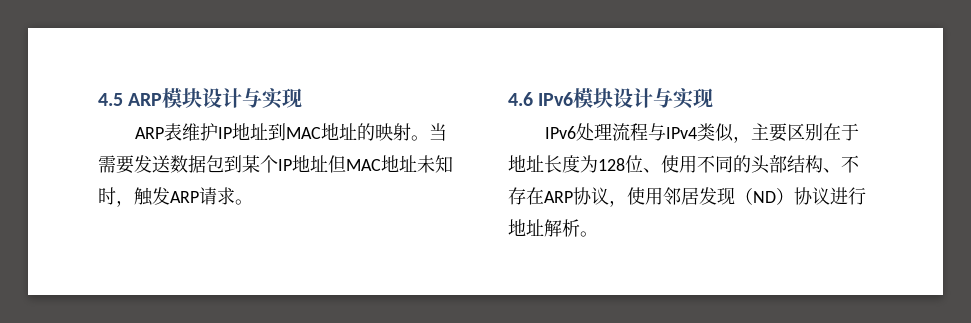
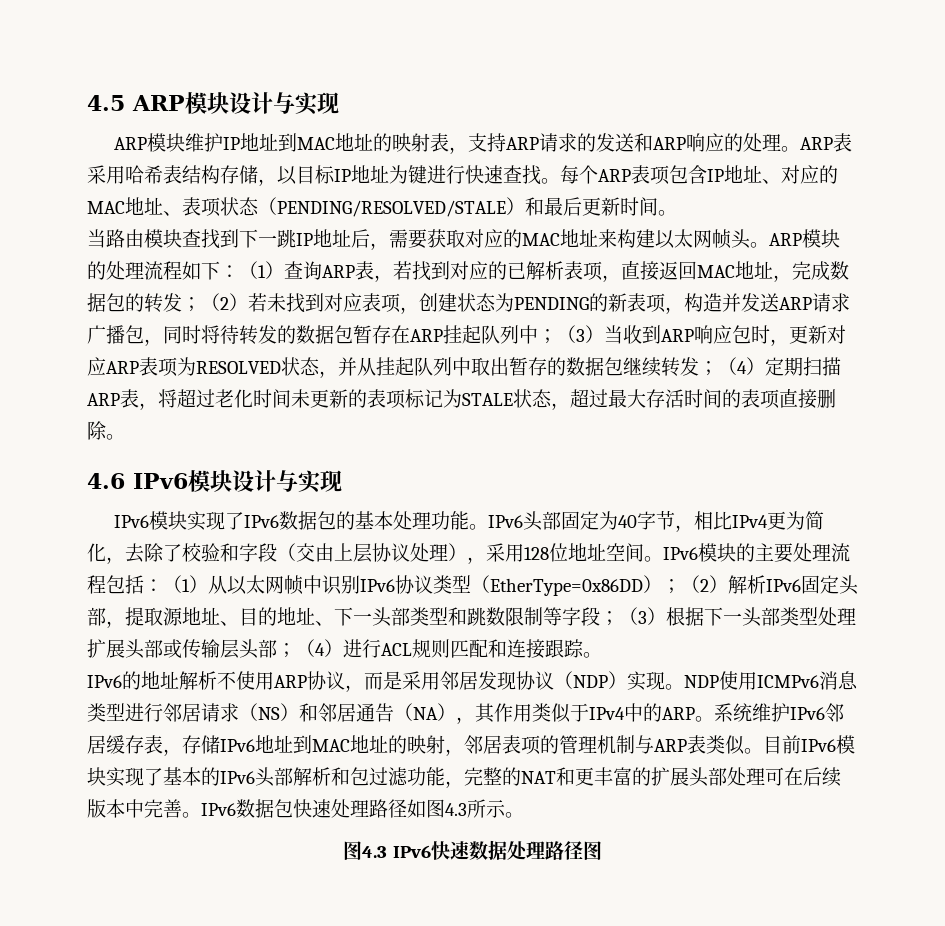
[163,123,182,141] 表 -> [147,133,186,152] 模块
[410,123,447,141] [98,155,453,174] [98,187,235,207] 。当需要发送数据包到某个IP地址但MAC地址未知时，触发ARP请求 -> [430,133,853,154] [87,165,838,186] [87,197,677,217] [87,229,840,250] [87,261,849,282] [87,293,850,314] [87,325,846,346] [87,357,841,378] [87,389,836,410] [87,421,107,440] 表，支持ARP请求的发送和ARP响应的处理。ARP表采用哈希表结构存储，以目标IP地址为键进行快速查找。每个ARP表项包含IP地址、对应的MAC地址、表项状态（PENDING/RESOLVED/STALE）和最后更新时间。 // 当路由模块查找到下一跳IP地址后，需要获取对应的MAC地址来构建以太网帧头。ARP模块的处理流程如下：（1）查询ARP表，若找到对应的已解析表项，直接返回MAC地址，完成数据包的转发；（2）若未找到对应表项，创建状态为PENDING的新表项，构造并发送ARP请求广播包，同时将待转发的数据包暂存在ARP挂起队列中；（3）当收到ARP响应包时，更新对应ARP表项为RESOLVED状态，并从挂起队列中取出暂存的数据包继续转发；（4）定期扫描ARP表，将超过老化时间未更新的表项标记为STALE状态，超过最大存活时间的表项直接删除
[575,123,859,143] [508,155,859,174] [508,187,544,205] 处理流程与IPv4类似，主要区别在于地址长度为128位、使用不同的头部结构、不存在 -> [149,510,825,532] [87,543,850,564] [87,575,859,596] [87,607,856,628] [87,639,602,659] [87,671,274,690] 模块实现了IPv6数据包的基本处理功能。IPv6头部固定为40字节，相比IPv4更为简化，去除了校验和字段（交由上层协议处理），采用128位地址空间。IPv6模块的主要处理流程包括：（1）从以太网帧中识别IPv6协议类型（EtherType=0x86DD）；（2）解析IPv6固定头部，提取源地址、目的地址、下一头部类型和跳数限制等字段；（3）根据下一头部类型处理扩展头部或传输层头部；（4）进行ACL规则匹配和连接跟踪。 // IPv6的地址解析不使用
[627,187,645,205] 使 -> [364,671,421,690] 而是采
[735,187,866,205] [508,219,598,237] （ND）协议进行地址解析。 -> [516,671,858,691] [87,703,844,724] [87,735,855,756] [87,767,841,788] [87,799,524,818] [343,840,602,860] 协议（NDP）实现。NDP使用ICMPv6消息类型进行邻居请求（NS）和邻居通告（NA），其作用类似于IPv4中的ARP。系统维护IPv6邻居缓存表，存储IPv6地址到MAC地址的映射，邻居表项的管理机制与ARP表类似。目前IPv6模块实现了基本的IPv6头部解析和包过滤功能，完整的NAT和更丰富的扩展头部处理可在后续版本中完善。IPv6数据包快速处理路径如图4.3所示。 // 图4.3 IPv6快速数据处理路径图

